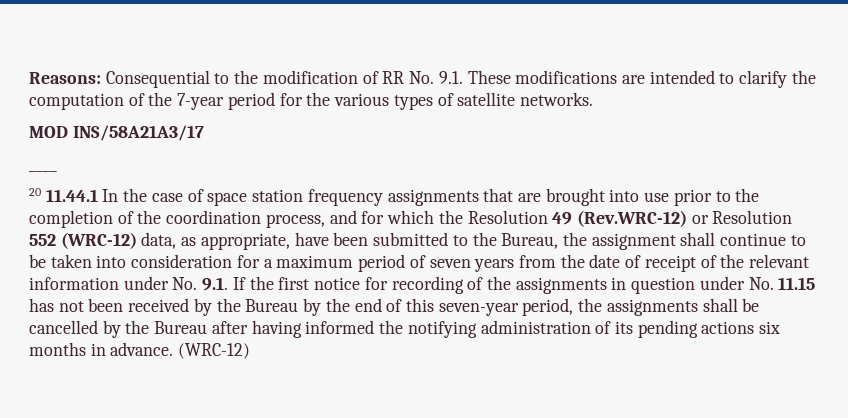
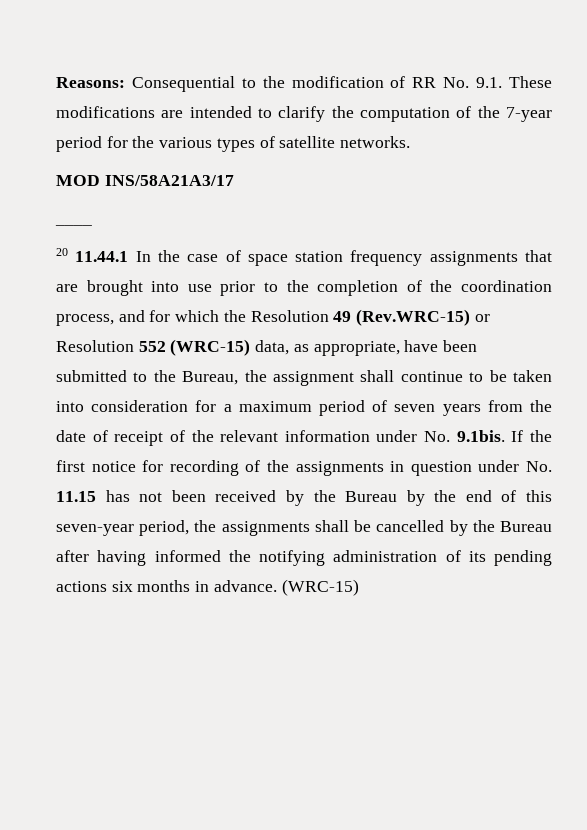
[576,210,687,227] (Rev.WRC-12) -> [356,309,471,326] (Rev.WRC-15)
[60,232,137,249] (WRC-12) -> [170,339,251,356] (WRC-15)
[202,277,229,291] 9.1. -> [456,430,505,442] 9.1bis.
[178,343,251,359] (WRC-12) -> [281,579,359,596] (WRC-15)

